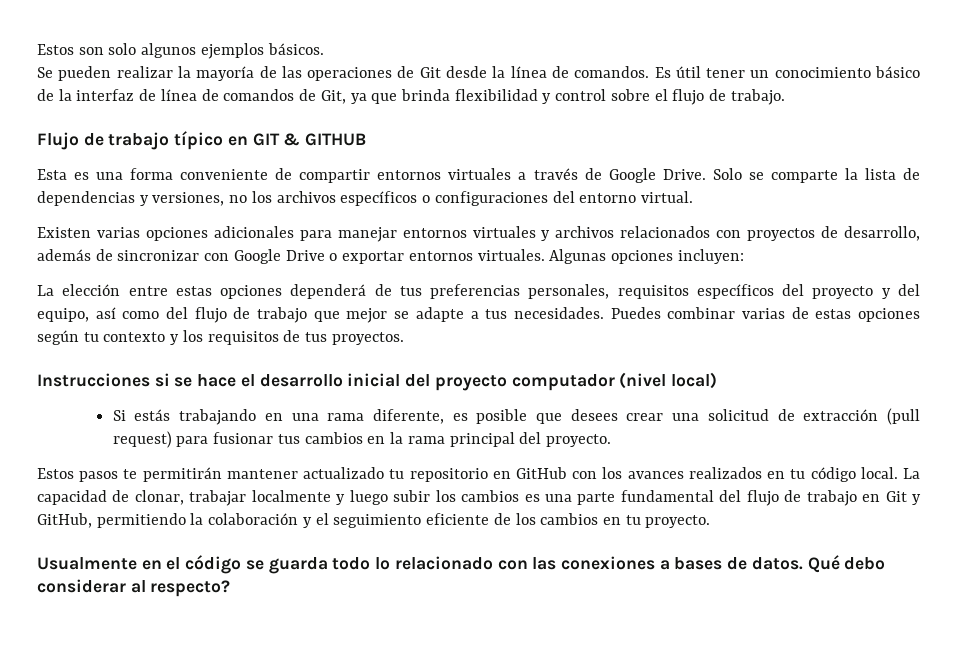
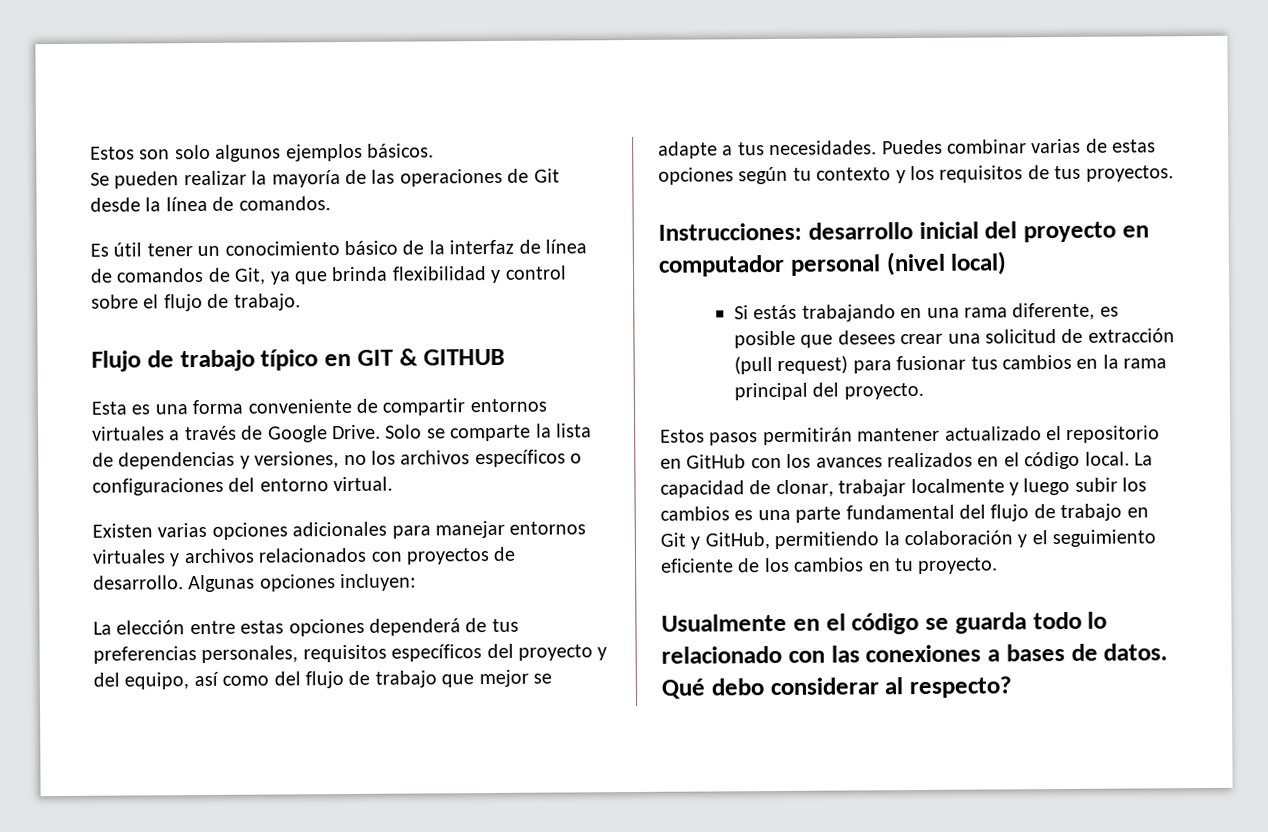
(650, 72) none -> (331, 203) //
[844,226,921,241] [37,249,545,264] desarrollo, además de sincronizar con Google Drive o exportar entornos virtuales. -> [93,575,184,590] desarrollo.
[37,373,255,387] Instrucciones si se hace el -> [658,222,802,241] Instrucciones:
[511,374,615,391] computador -> [1121,225,1149,238] [658,254,881,277] en computador personal
[123,469,138,479] te -> (759, 439) none
[389,469,405,479] tu -> [1046,426,1062,441] el
[790,469,806,479] tu -> [1003,452,1020,467] el

